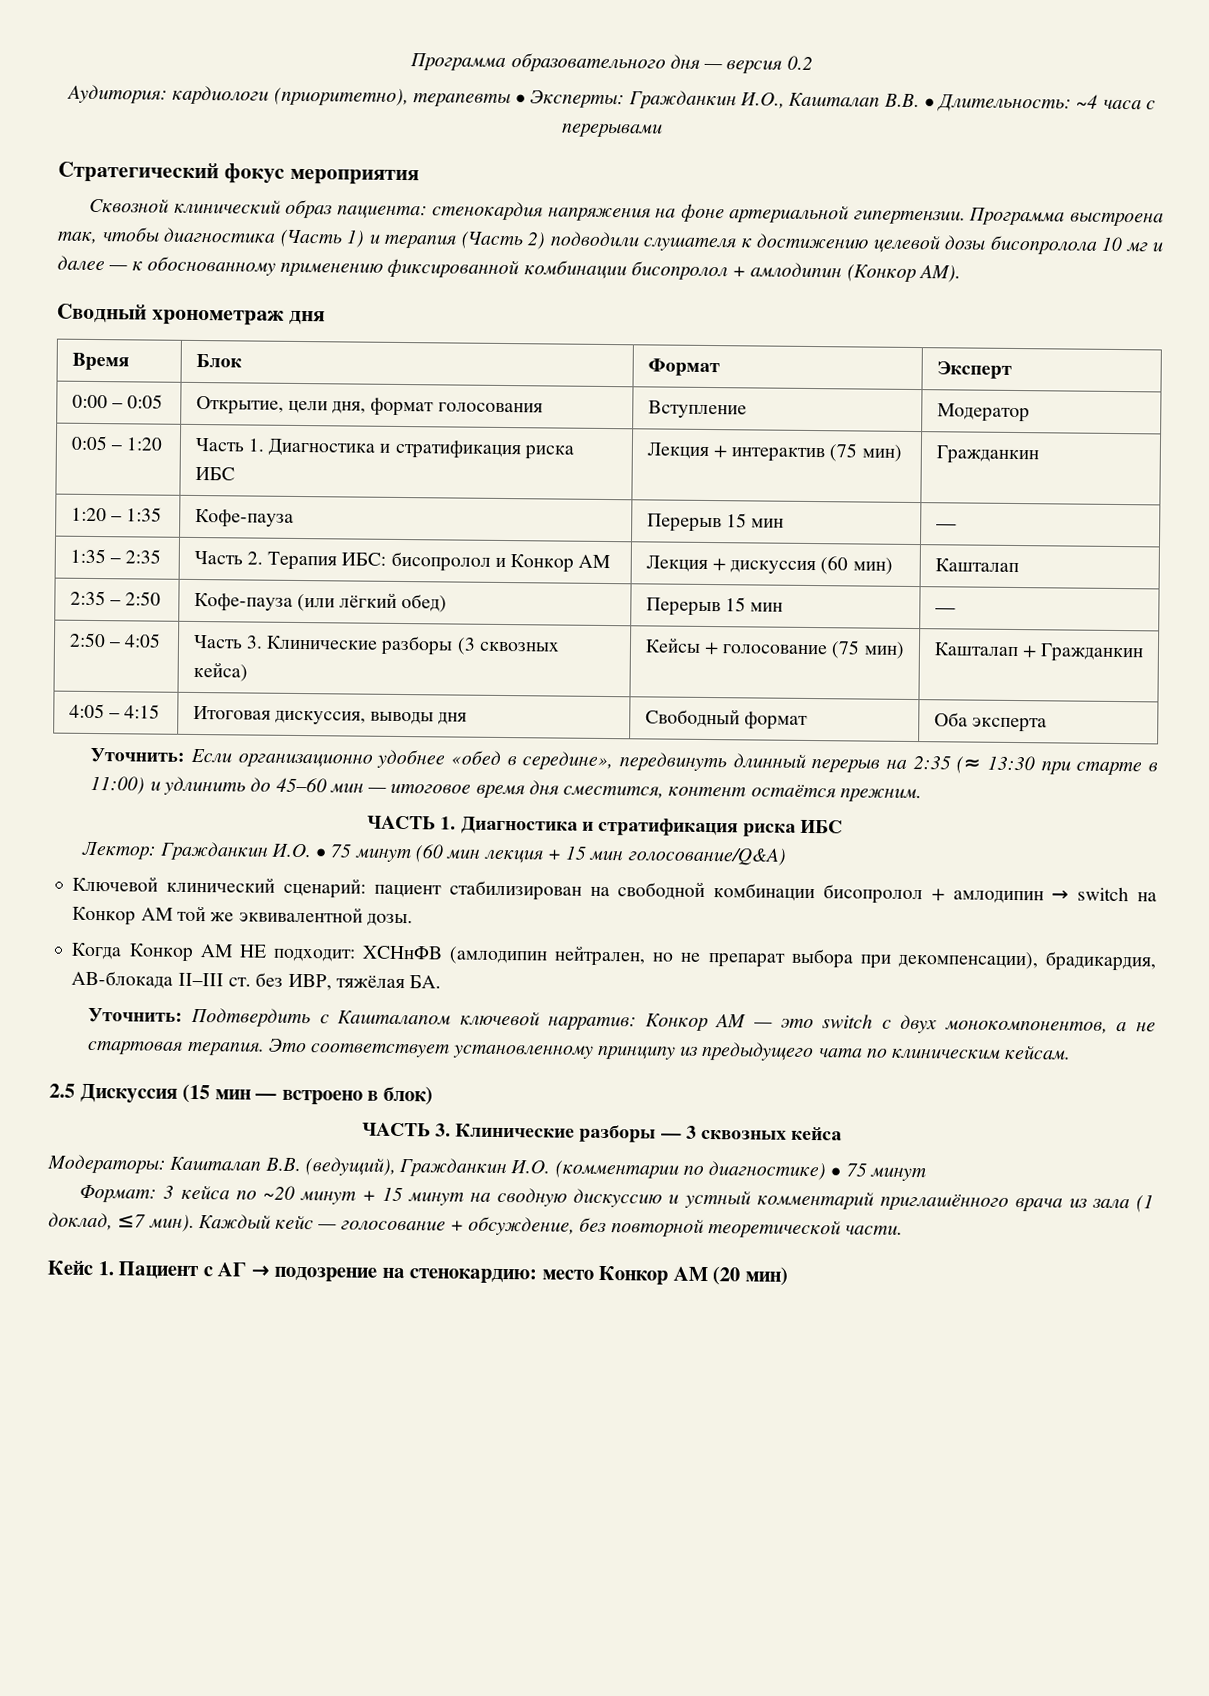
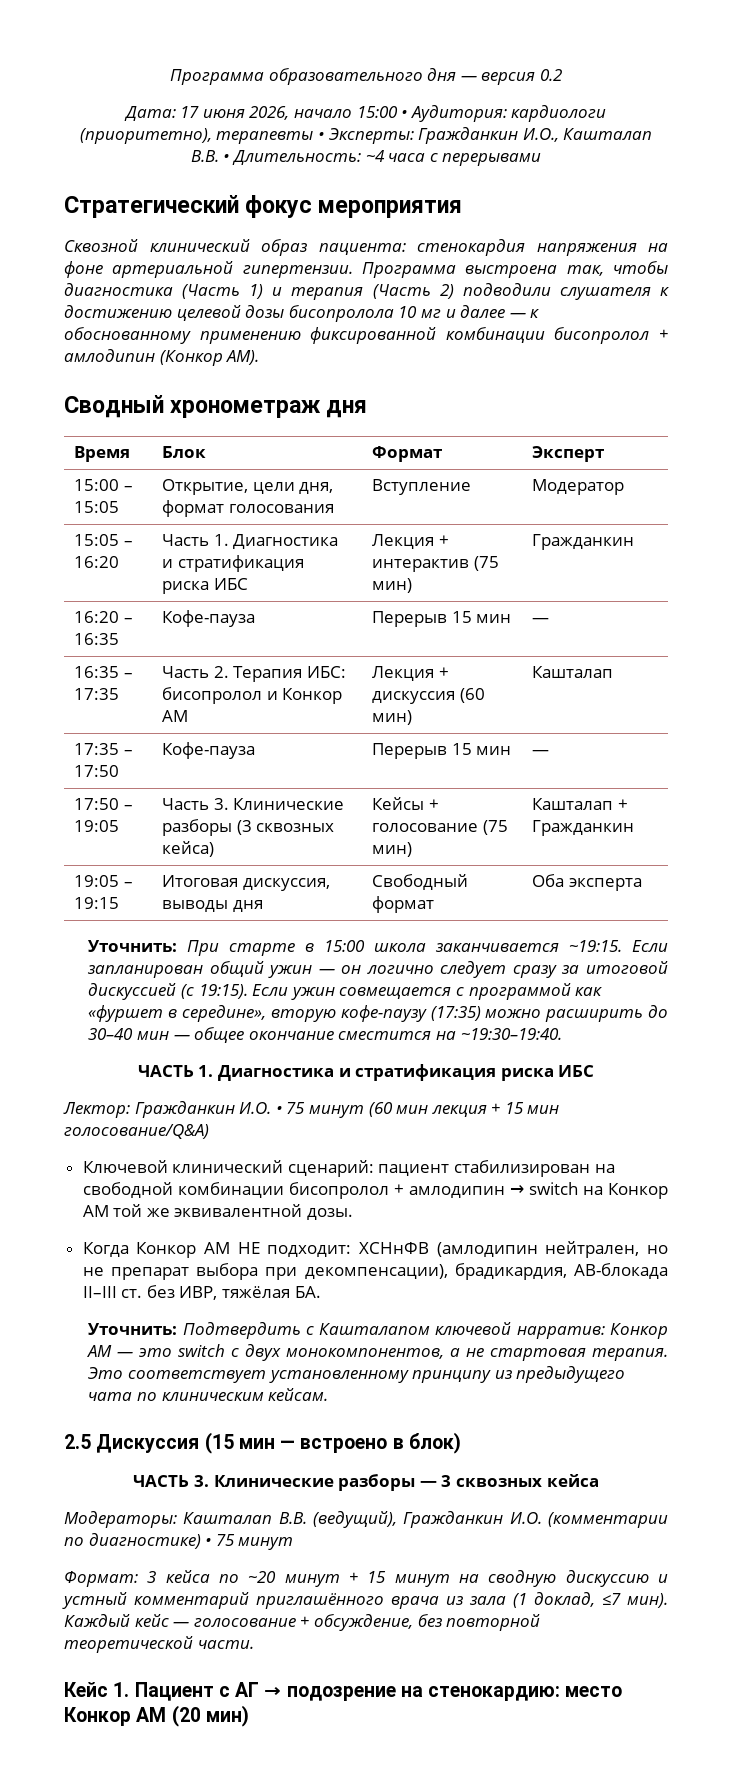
(813, 62) none -> [123,106,408,121] Дата: 17 июня 2026, начало 15:00 •
[71,394,164,409] 0:00 – 0:05 -> [74,479,133,491] [74,501,120,513] 15:00 – 15:05
[70,435,163,451] 0:05 – 1:20 -> [74,534,133,546] [74,556,120,568] 15:05 – 16:20
[70,507,163,522] [194,508,294,528] [646,513,785,533] [935,524,957,530] [69,548,162,564] 1:20 – 1:35 | Кофе-пауза | Перерыв 15 мин | — // 1:35 – 2:35 -> [74,611,133,623] [74,633,120,645] [162,610,256,627] [372,611,512,627] [532,618,550,623] [74,666,133,678] [74,688,120,700] 16:20 – 16:35 | Кофе-пауза | Перерыв 15 мин | — // 16:35 – 17:35
[69,590,162,606] [193,592,448,613] [645,597,784,617] [934,608,956,614] [68,632,162,648] 2:35 – 2:50 | Кофе-пауза (или лёгкий обед) | Перерыв 15 мин | — // 2:50 – 4:05 -> [74,743,133,755] [74,765,120,777] [162,742,256,759] [372,743,512,759] [532,750,550,755] [74,798,133,810] [74,820,120,832] 17:35 – 17:50 | Кофе-пауза | Перерыв 15 мин | — // 17:50 – 19:05
[68,703,161,719] 4:05 – 4:15 -> [74,875,133,887] [74,897,120,909] 19:05 – 19:15
[191,748,1158,776] [90,775,922,803] Если организационно удобнее «обед в середине», передвинуть длинный перерыв на 2:35 (≈ 13:30 при старте в 11:00) и удлинить до 45–60 мин — итоговое время дня сместится, контент остаётся прежним. -> [187,940,668,956] [87,961,668,978] [88,983,603,1000] [88,1005,668,1022] [88,1027,562,1043] При старте в 15:00 школа заканчивается ~19:15. Если запланирован общий ужин — он логично следует сразу за итоговой дискуссией (с 19:15). Если ужин совмещается с программой как «фуршет в середине», вторую кофе-паузу (17:35) можно расширить до 30–40 мин — общее окончание сместится на ~19:30–19:40.

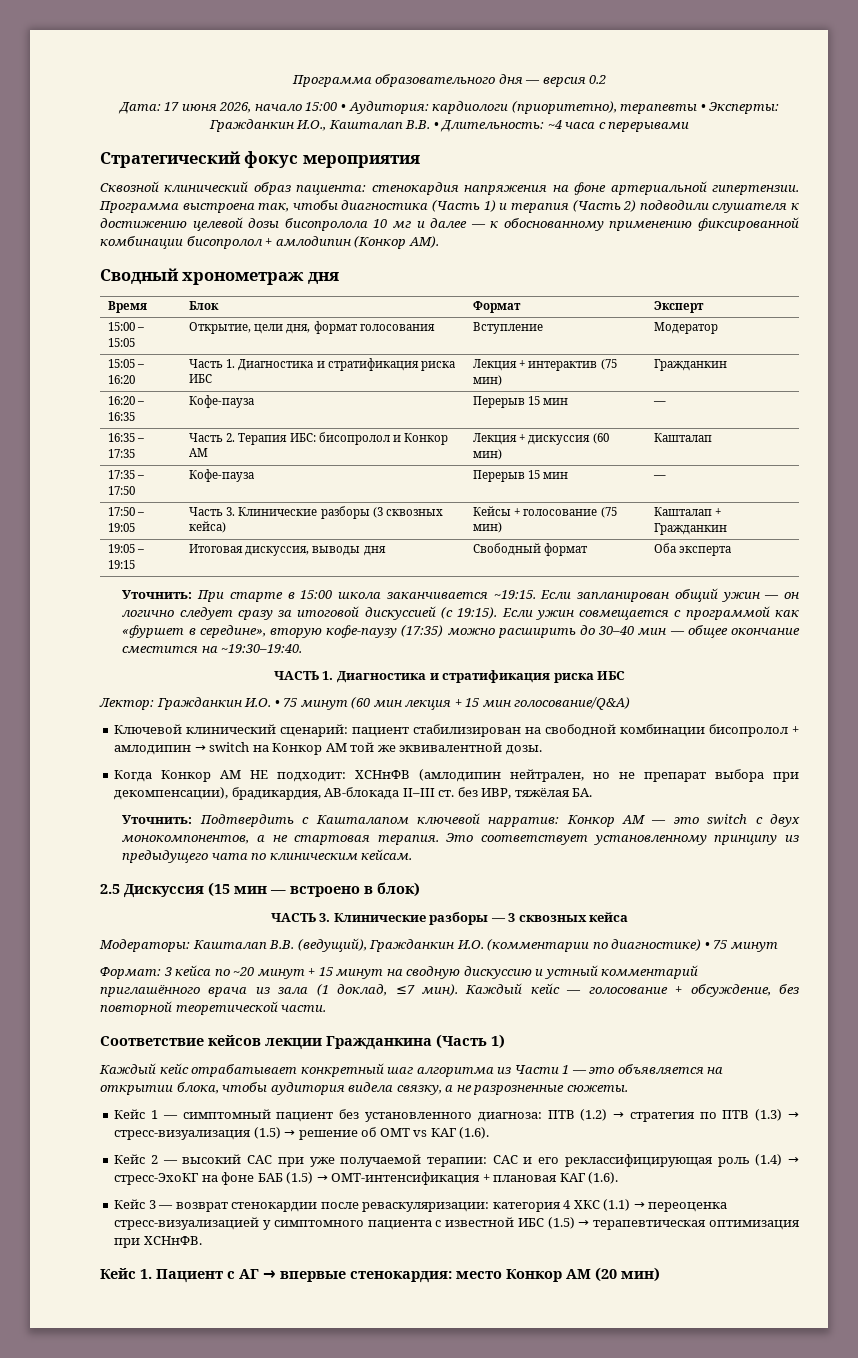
(254, 1644) none -> [100,1034,505,1050] [99,1063,724,1077] [100,1082,628,1095] [114,1109,799,1122] [114,1127,490,1140] [114,1154,800,1167] [114,1172,619,1185] [114,1199,728,1212] [114,1217,800,1230] [114,1236,202,1248] // Соответствие кейсов лекции Гражданкина (Часть 1) // Каждый кейс отрабатывает конкретный шаг алгоритма из Части 1 — это объявляется на открытии блока, чтобы аудитория видела связку, а не разрозненные сюжеты. // Кейс 1 — симптомный пациент без установленного диагноза: ПТВ (1.2) → стратегия по ПТВ (1.3) → стресс-визуализация (1.5) → решение об ОМТ vs КАГ (1.6). // Кейс 2 — высокий CAC при уже получаемой терапии: CAC и его реклассифицирующая роль (1.4) → стресс-ЭхоКГ на фоне БАБ (1.5) → ОМТ-интенсификация + плановая КАГ (1.6). // Кейс 3 — возврат стенокардии после реваскуляризации: категория 4 ХКС (1.1) → переоценка стресс-визуализацией у симптомного пациента с известной ИБС (1.5) → терапевтическая оптимизация при ХСНнФВ.
[286,1686,561,1701] подозрение на стенокардию: -> [280,1271,452,1283] впервые стенокардия:

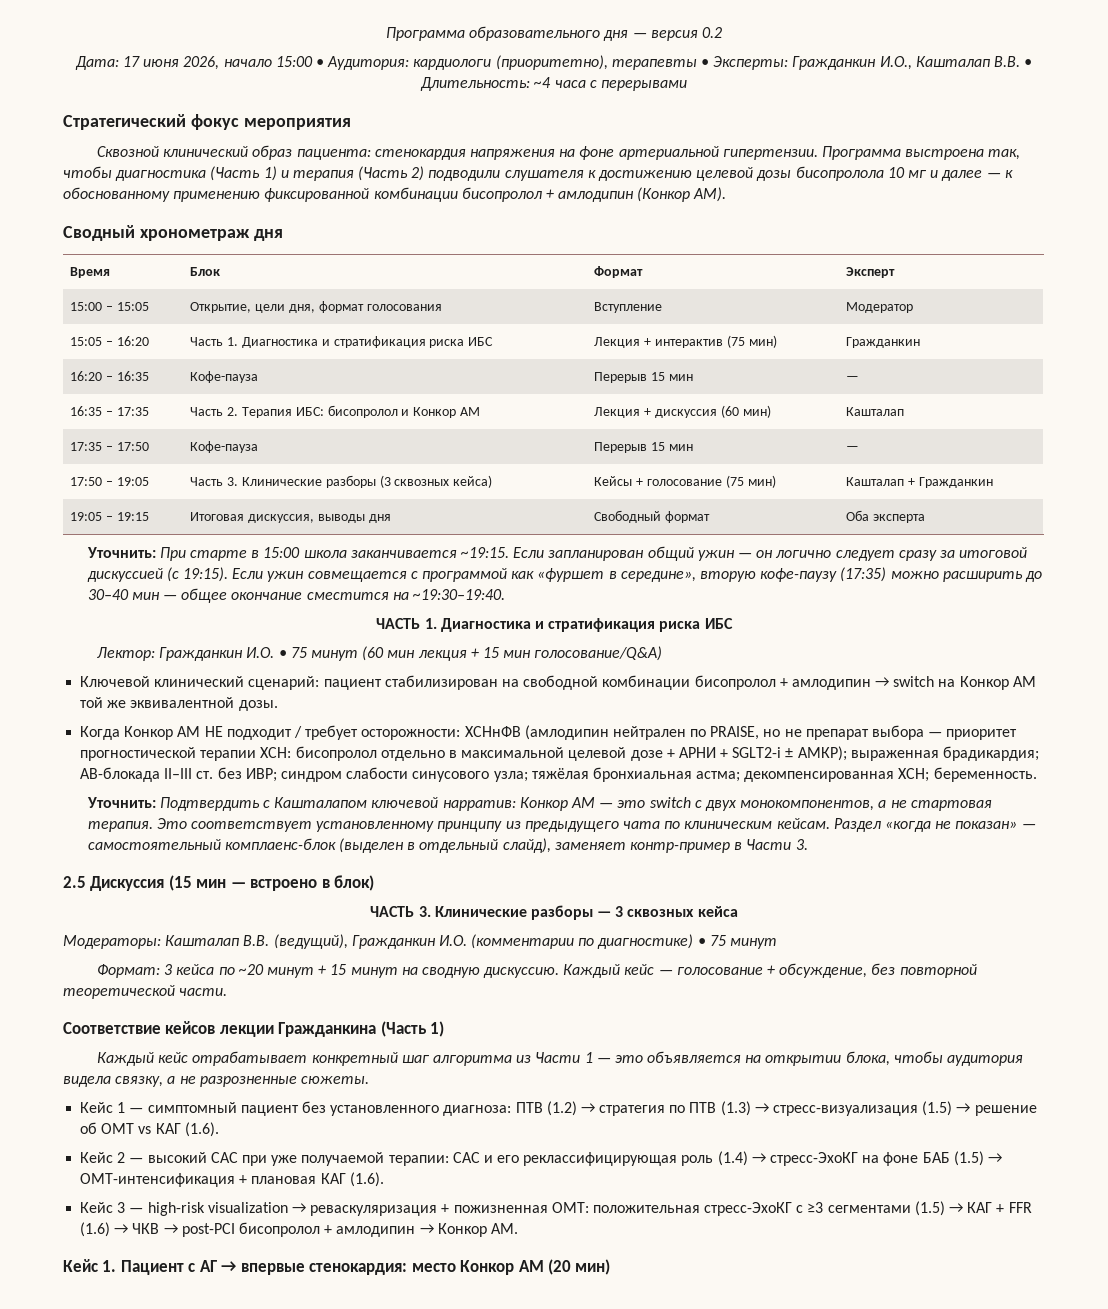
[277,769,800,782] [114,787,593,800] подходит: ХСНнФВ (амлодипин нейтрален, но не препарат выбора при декомпенсации), брадикардия, АВ-блокада II–III ст. без ИВР, тяжёлая БА. -> [226,725,1018,740] [80,746,1040,761] [80,767,1037,782] подходит / требует осторожности: ХСНнФВ (амлодипин нейтрален по PRAISE, но не препарат выбора — приоритет прогностической терапии ХСН: бисопролол отдельно в максимальной целевой дозе + АРНИ + SGLT2-i ± АМКР); выраженная брадикардия; АВ-блокада II–III ст. без ИВР; синдром слабости синусового узла; тяжёлая бронхиальная астма; декомпенсированная ХСН; беременность.
(413, 854) none -> [833,818,1036,832] [87,838,808,853] Раздел «когда не показан» — самостоятельный комплаенс-блок (выделен в отдельный слайд), заменяет контр-пример в Части 3.
[463,965,699,979] [100,984,459,997] дискуссию и устный комментарий приглашённого врача из зала (1 доклад, ≤7 мин). -> [483,967,560,978] дискуссию.
[175,1199,728,1212] [114,1217,800,1230] [114,1236,202,1248] возврат стенокардии после реваскуляризации: категория 4 ХКС (1.1) → переоценка стресс-визуализацией у симптомного пациента с известной ИБС (1.5) → терапевтическая оптимизация при ХСНнФВ. -> [147,1201,1032,1216] [80,1222,518,1237] high-risk visualization → реваскуляризация + пожизненная ОМТ: положительная стресс-ЭхоКГ с ≥3 сегментами (1.5) → КАГ + FFR (1.6) → ЧКВ → post-PCI бисопролол + амлодипин → Конкор АМ.

